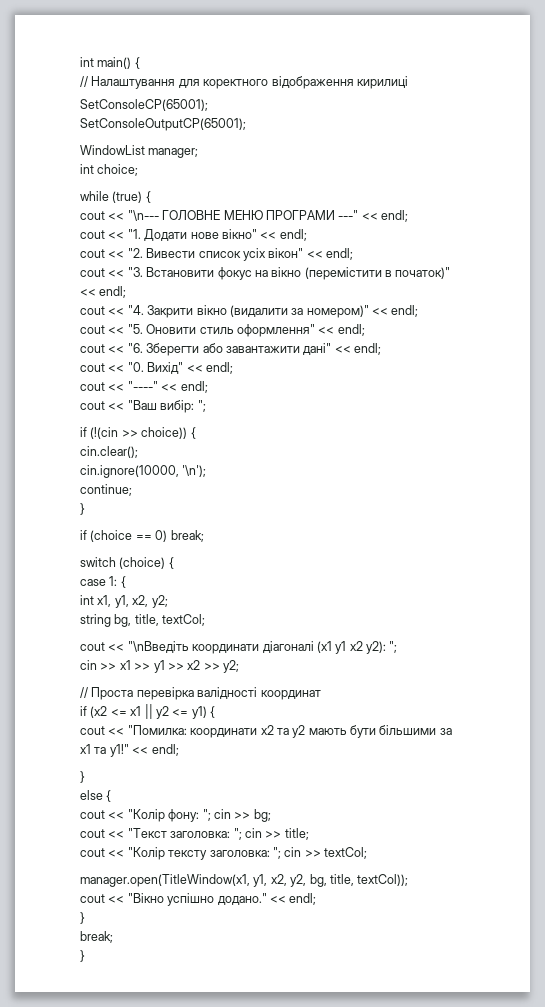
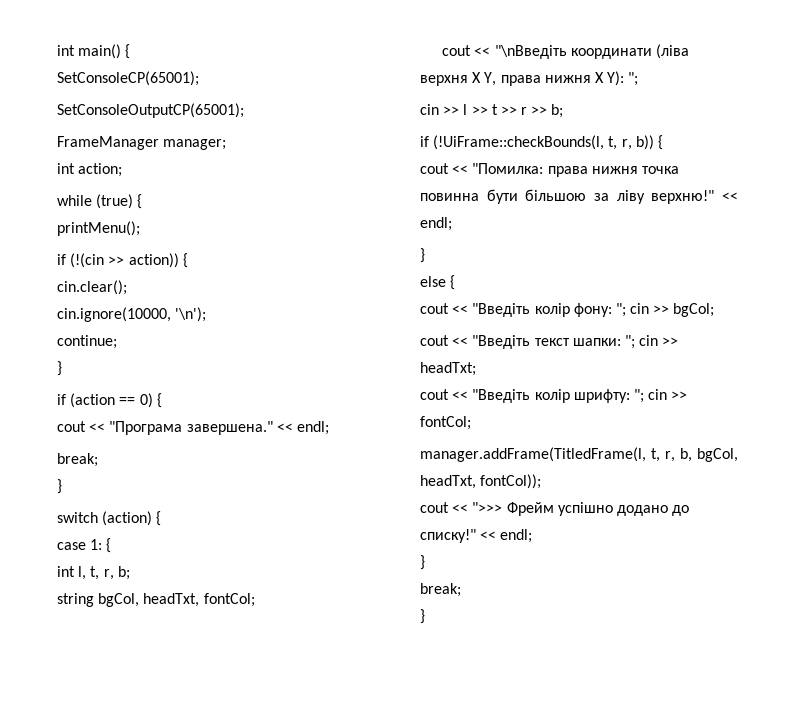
[80,76,408,89] // // Налаштування для коректного відображення кирилиці -> (131, 51) none
[80,145,145,155] WindowList -> [57,136,159,150] FrameManager
[97,164,139,176] choice; -> [78,163,123,177] action;
[80,210,408,222] [80,229,307,241] [80,248,353,261] [80,267,451,280] [80,286,127,298] [80,305,419,318] [80,324,365,337] [80,343,381,356] [80,362,233,374] [80,381,208,393] [80,400,206,413] cout << "\n--- ГОЛОВНЕ МЕНЮ ПРОГРАМИ ---" << endl; // cout << "1. Додати нове вікно" << endl; // cout << "2. Вивести список усіх вікон" << endl; // cout << "3. Встановити фокус на вікно (перемістити в початок)" << endl; // cout << "4. Закрити вікно (видалити за номером)" << endl; // cout << "5. Оновити стиль оформлення" << endl; // cout << "6. Зберегти або завантажити дані" << endl; // cout << "0. Вихід" << endl; // cout << "----" << endl; // cout << "Ваш вибір: "; -> [57,221,140,236] printMenu();
[141,427,188,439] choice)) -> [128,253,179,268] action))
[90,530,133,542] (choice -> [70,393,116,408] (action
[170,530,204,542] break; -> [156,393,162,408] [57,421,329,435] [57,453,98,467] [57,479,62,494] { // cout << "Програма завершена." << endl; // break; // }
[119,557,166,569] (choice) -> [102,511,153,526] (action)
[97,595,168,608] [80,614,206,627] [80,641,398,654] [80,660,239,673] [80,687,321,700] [80,704,215,719] [80,725,452,738] [80,744,129,757] x1, y1, x2, y2; // string bg, title, textCol; // cout << "\nВведіть координати діагоналі (x1 y1 x2 y2): "; // cin >> x1 >> y1 >> x2 >> y2; // // Проста перевірка валідності координат // if (x2 <= x1 || y2 <= y1) { // cout << "Помилка: координати x2 та y2 мають бути більшими за x1 та y1!" -> [78,566,130,580] [57,593,255,607] [442,44,689,59] [420,71,639,86] [420,104,564,118] [420,135,663,150] [420,163,679,177] [420,189,715,204] l, t, r, b; // string bgCol, headTxt, fontCol; // cout << "\nВведіть координати (ліва верхня X Y, права нижня X Y): "; // cin >> l >> t >> r >> b; // if (!UiFrame::checkBounds(l, t, r, b)) { // cout << "Помилка: права нижня точка повинна бути більшою за ліву верхню!"
[127,809,165,822] "Колір -> [472,303,570,317] "Введіть колір
[253,809,271,822] [80,828,309,840] [80,847,367,860] [80,874,409,887] [80,893,267,906] bg; // cout << "Текст заголовка: "; cin >> title; // cout << "Колір тексту заголовка: "; cin >> textCol; // manager.open(TitleWindow(x1, y1, x2, y2, bg, title, textCol)); // cout << "Вікно успішно додано." -> [673,303,715,317] [420,335,679,349] [420,362,476,376] [420,389,688,403] [420,416,471,430] [420,447,738,462] [420,474,542,489] [420,502,690,516] [420,529,476,543] bgCol; // cout << "Введіть текст шапки: "; cin >> headTxt; // cout << "Введіть колір шрифту: "; cin >> fontCol; // manager.addFrame(TitledFrame(l, t, r, b, bgCol, headTxt, fontCol)); // cout << ">>> Фрейм успішно додано до списку!"

